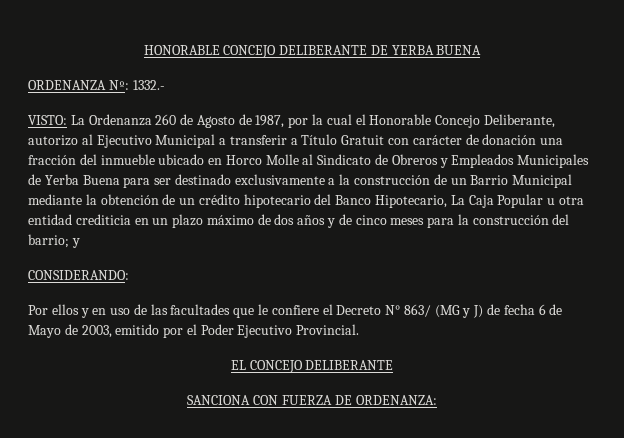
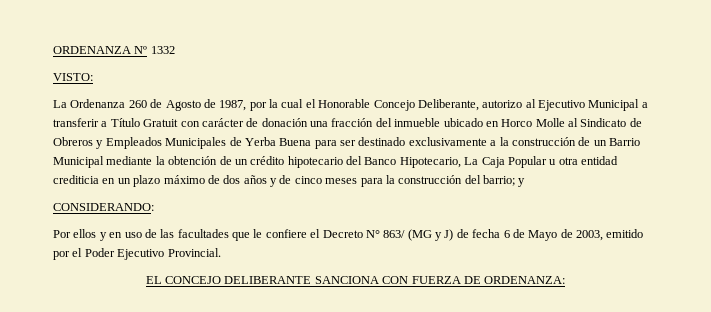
[143,45,482,58] [28,80,165,90] HONORABLE CONCEJO DELIBERANTE DE YERBA BUENA // ORDENANZA Nº: 1332.- -> [53,46,175,54] ORDENANZA Nº 1332
(67, 120) none -> (93, 77) //
(394, 365) // -> (312, 280) none

